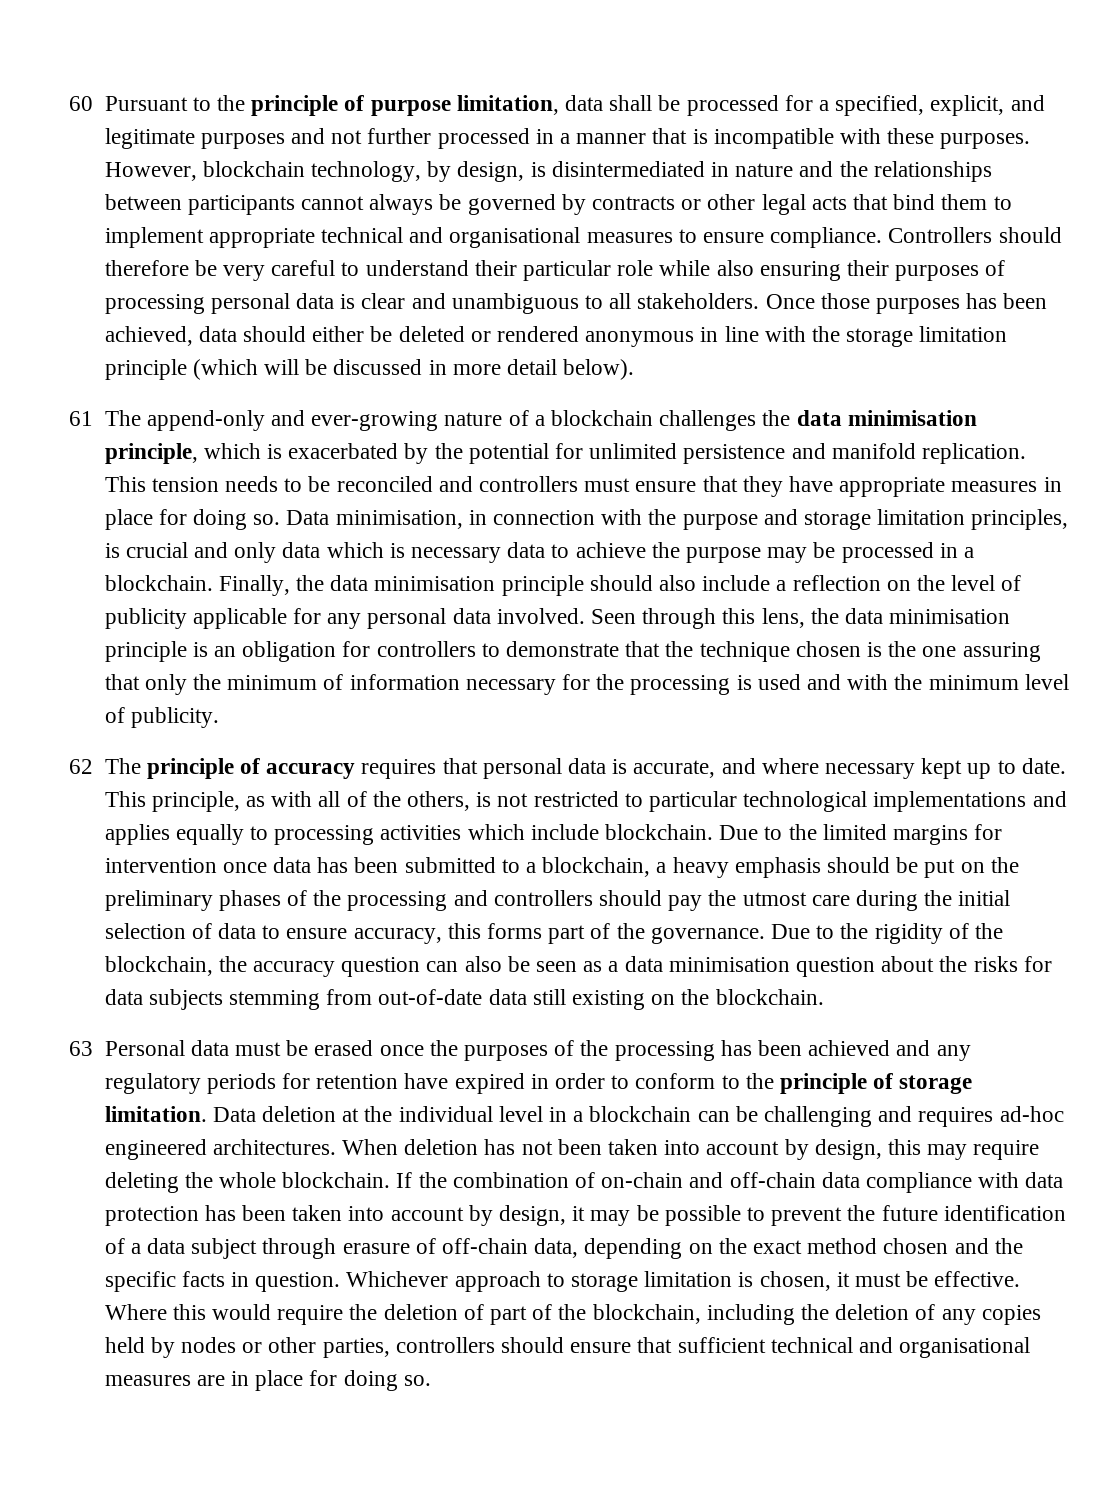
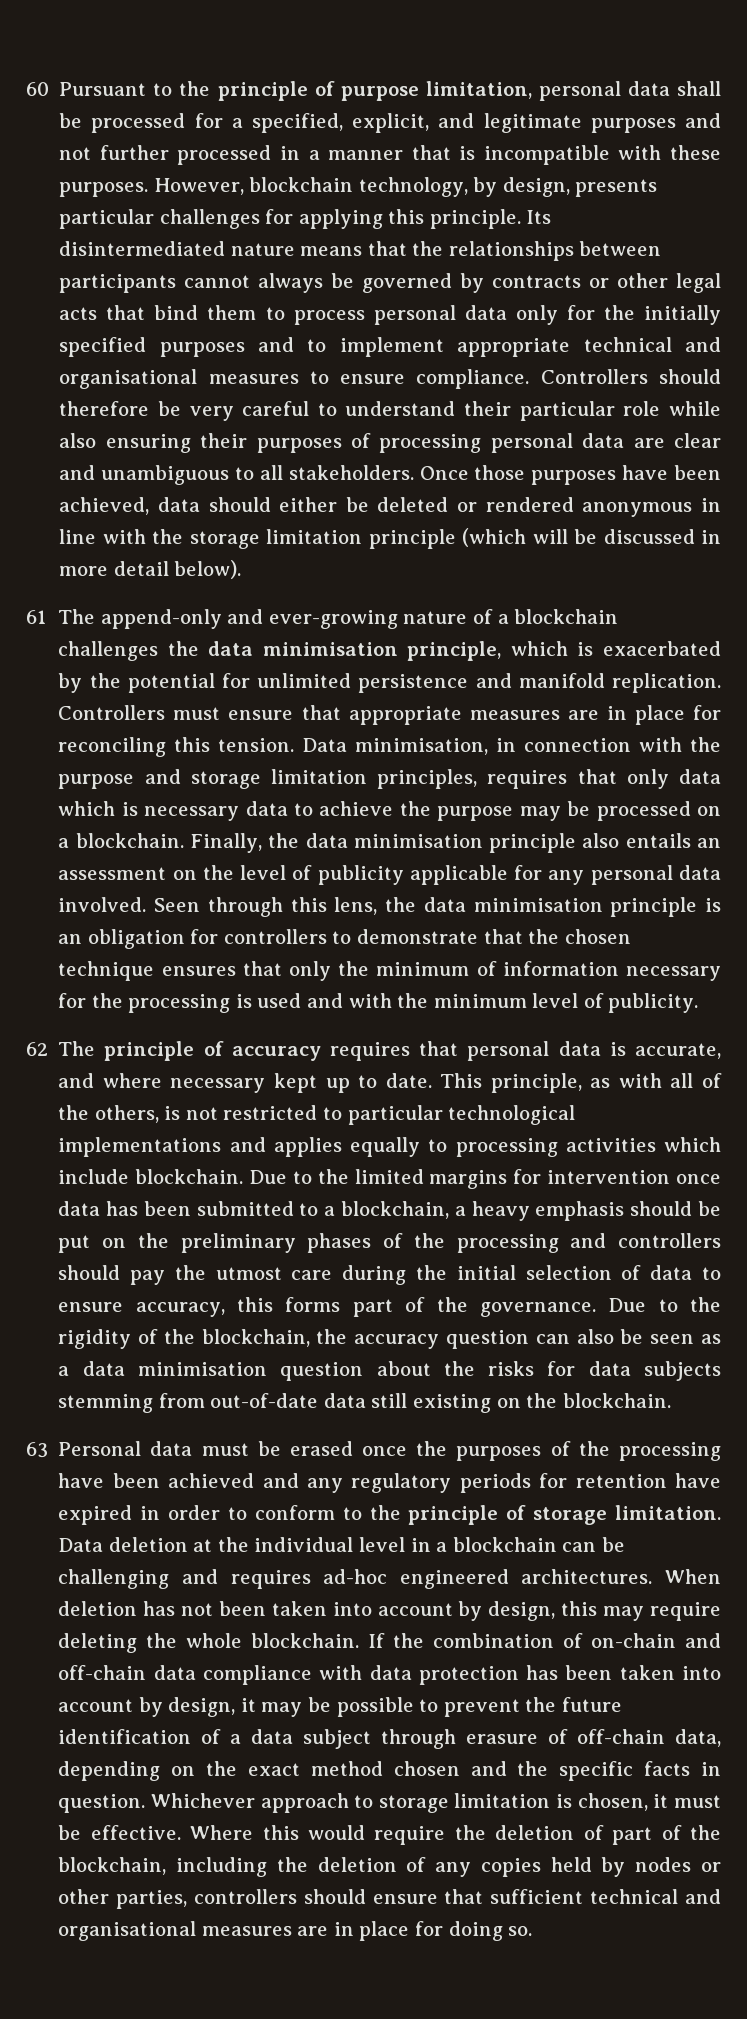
(559, 105) none -> [538,81,621,101] personal
[530,161,834,177] is disintermediated in nature and -> [575,179,658,197] [59,209,552,229] [59,241,407,256] presents particular challenges for applying this principle. Its disintermediated nature means that
(1012, 203) none -> [293,305,722,325] [59,337,327,357] process personal data only for the initially specified purposes and to
[340,294,356,309] is -> [633,438,665,448] are
[966,293,998,309] has -> [622,465,669,480] have
[104,476,578,492] This tension needs to be reconciled and controllers -> [58,705,166,720] Controllers
[742,476,834,497] they have -> (341, 712) none
[1043,477,1062,492] [104,509,281,530] in place for doing so. -> [567,705,722,725] [58,737,295,757] are in place for reconciling this tension.
[104,542,228,558] is crucial and -> [487,769,617,789] requires that
[939,543,958,558] in -> [697,806,722,816] on
[589,575,881,591] should also include a reflection -> [582,833,722,848] [58,867,167,880] also entails an assessment
[699,641,1041,662] technique chosen is the one assuring -> [564,929,631,944] [58,961,236,981] chosen technique ensures
[720,1040,752,1056] has -> [58,1473,105,1488] have

